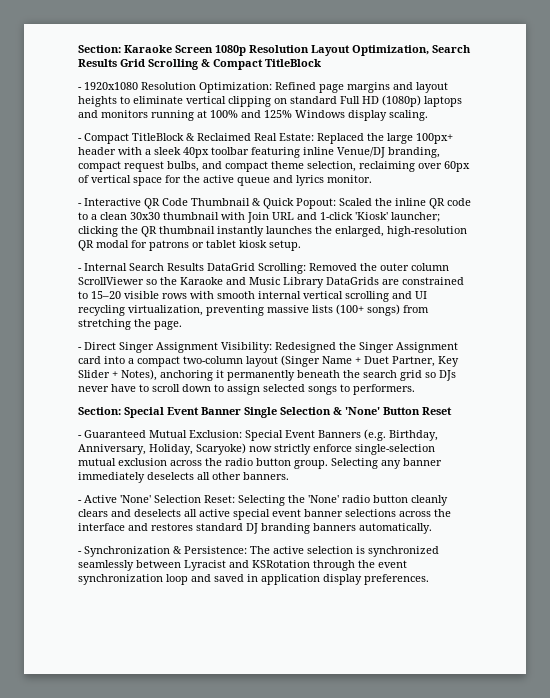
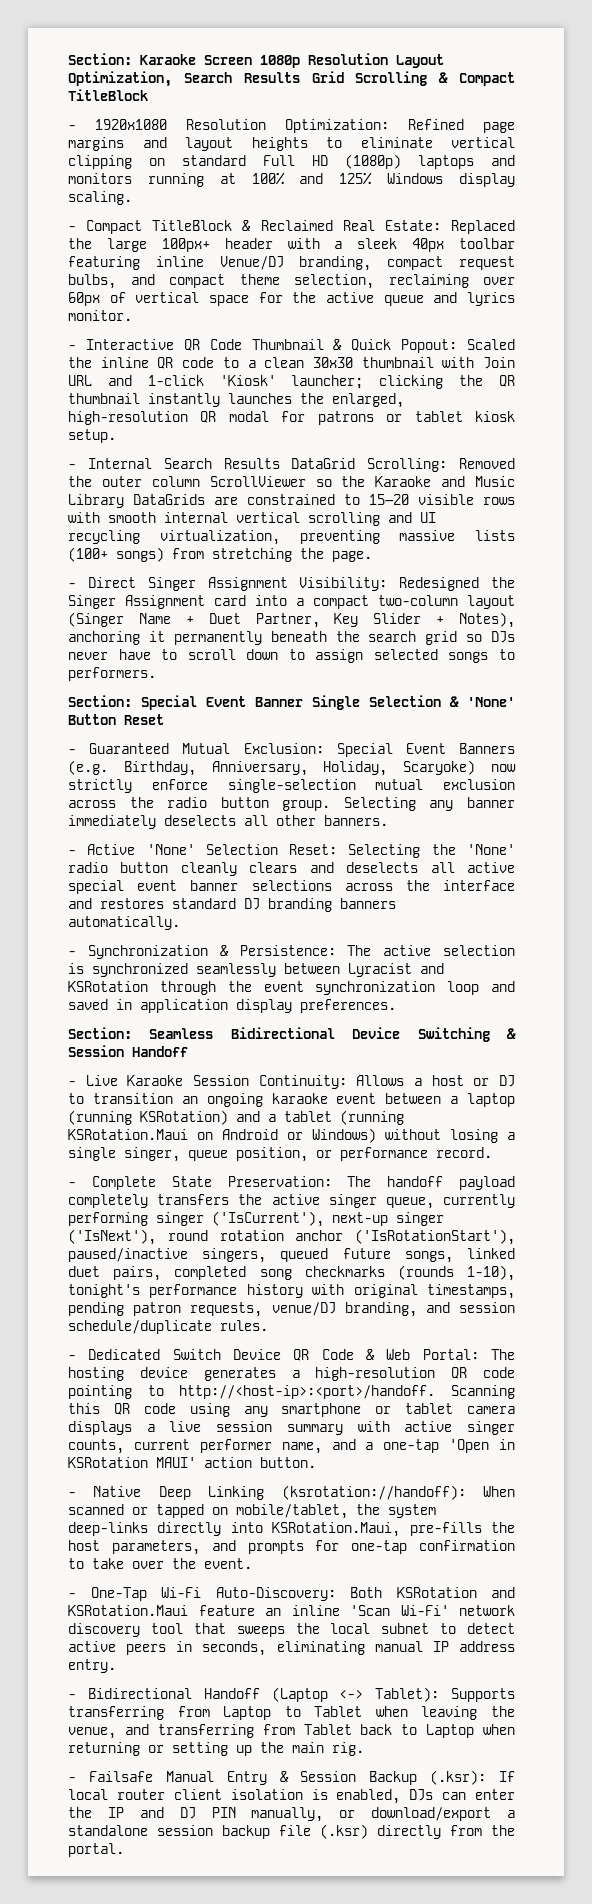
(429, 579) none -> [68,1027,516,1042] [68,1045,188,1057] [68,1075,515,1089] [68,1093,515,1107] [68,1110,404,1125] [68,1128,515,1143] [68,1147,492,1162] [68,1176,515,1190] [68,1194,515,1209] [68,1211,444,1227] [68,1229,515,1245] [68,1248,515,1263] [68,1265,515,1281] [68,1284,515,1299] [68,1302,515,1317] [68,1320,268,1334] [68,1349,515,1361] [68,1367,515,1381] [68,1385,515,1399] [68,1403,515,1417] [68,1421,515,1435] [68,1439,515,1454] [68,1457,316,1468] [68,1485,515,1500] [68,1504,436,1519] [68,1522,515,1537] [68,1540,515,1555] [68,1558,252,1569] [68,1587,515,1601] [68,1605,515,1616] [68,1623,515,1637] [68,1641,515,1656] [68,1659,116,1673] [68,1687,515,1702] [68,1706,515,1720] [68,1724,515,1739] [68,1742,364,1756] [68,1770,515,1785] [68,1789,515,1804] [68,1807,515,1822] [68,1824,515,1839] [68,1843,124,1857] // Section: Seamless Bidirectional Device Switching & Session Handoff // - Live Karaoke Session Continuity: Allows a host or DJ to transition an ongoing karaoke event between a laptop (running KSRotation) and a tablet (running KSRotation.Maui on Android or Windows) without losing a single singer, queue position, or performance record. // - Complete State Preservation: The handoff payload completely transfers the active singer queue, currently performing singer ('IsCurrent'), next-up singer ('IsNext'), round rotation anchor ('IsRotationStart'), paused/inactive singers, queued future songs, linked duet pairs, completed song checkmarks (rounds 1-10), tonight's performance history with original timestamps, pending patron requests, venue/DJ branding, and session schedule/duplicate rules. // - Dedicated Switch Device QR Code & Web Portal: The hosting device generates a high-resolution QR code pointing to http://<host-ip>:<port>/handoff. Scanning this QR code using any smartphone or tablet camera displays a live session summary with active singer counts, current performer name, and a one-tap 'Open in KSRotation MAUI' action button. // - Native Deep Linking (ksrotation://handoff): When scanned or tapped on mobile/tablet, the system deep-links directly into KSRotation.Maui, pre-fills the host parameters, and prompts for one-tap confirmation to take over the event. // - One-Tap Wi-Fi Auto-Discovery: Both KSRotation and KSRotation.Maui feature an inline 'Scan Wi-Fi' network discovery tool that sweeps the local subnet to detect active peers in seconds, eliminating manual IP address entry. // - Bidirectional Handoff (Laptop <-> Tablet): Supports transferring from Laptop to Tablet when leaving the venue, and transferring from Tablet back to Laptop when returning or setting up the main rig. // - Failsafe Manual Entry & Session Backup (.ksr): If local router client isolation is enabled, DJs can enter the IP and DJ PIN manually, or download/export a standalone session backup file (.ksr) directly from the portal.

